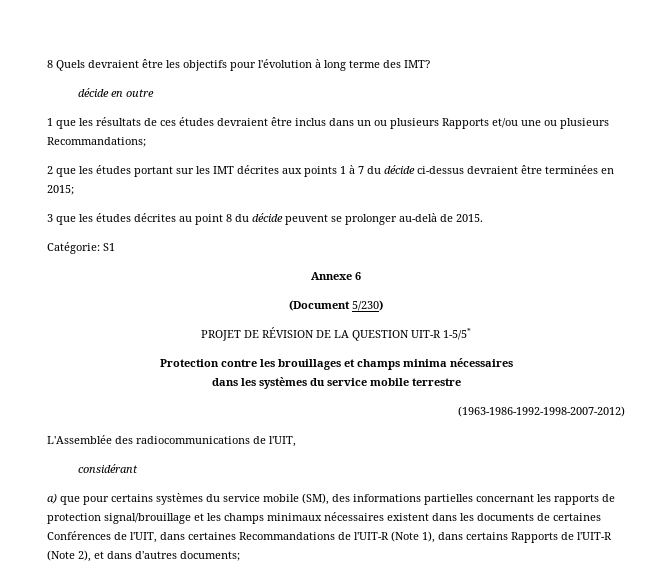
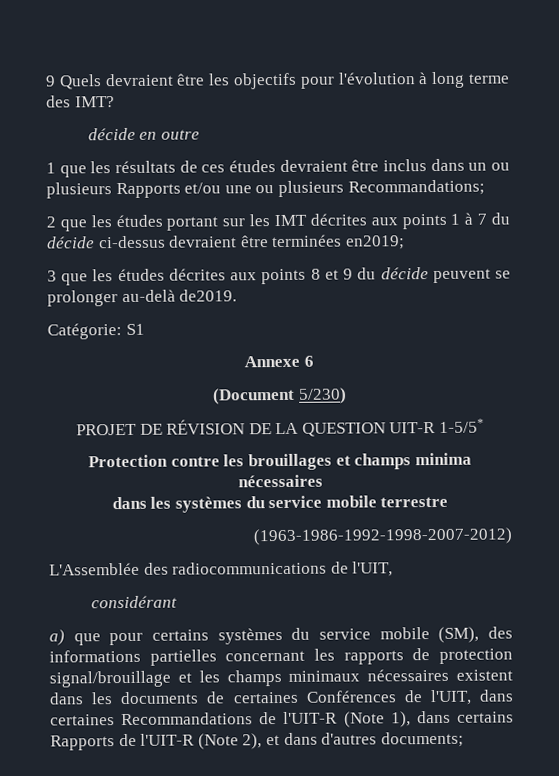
[47,60,53,68] 8 -> [45,75,56,87] 9
[601,168,614,174] [47,185,74,195] en 2015; -> [345,235,405,250] en2019;
[179,214,232,225] au point 8 -> [230,268,354,285] aux points 8 et 9
[440,214,483,222] de 2015. -> [179,289,238,302] de2019.

